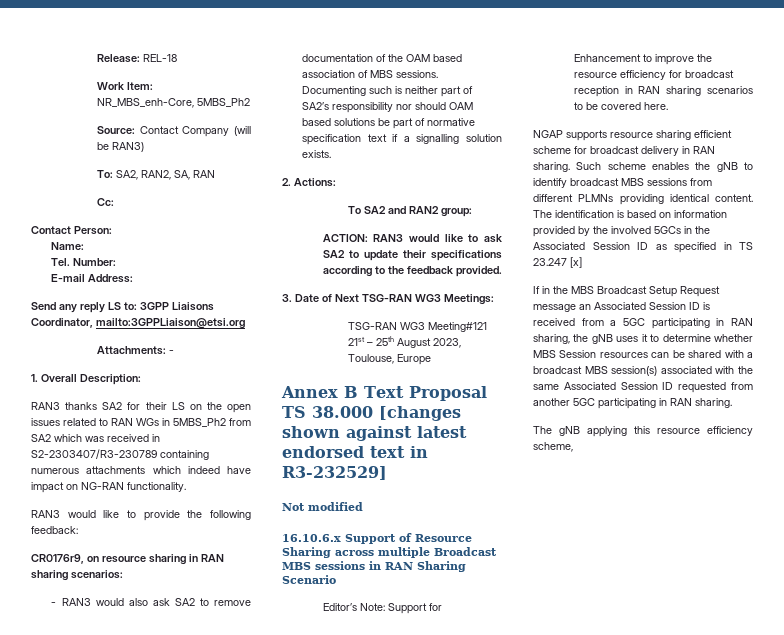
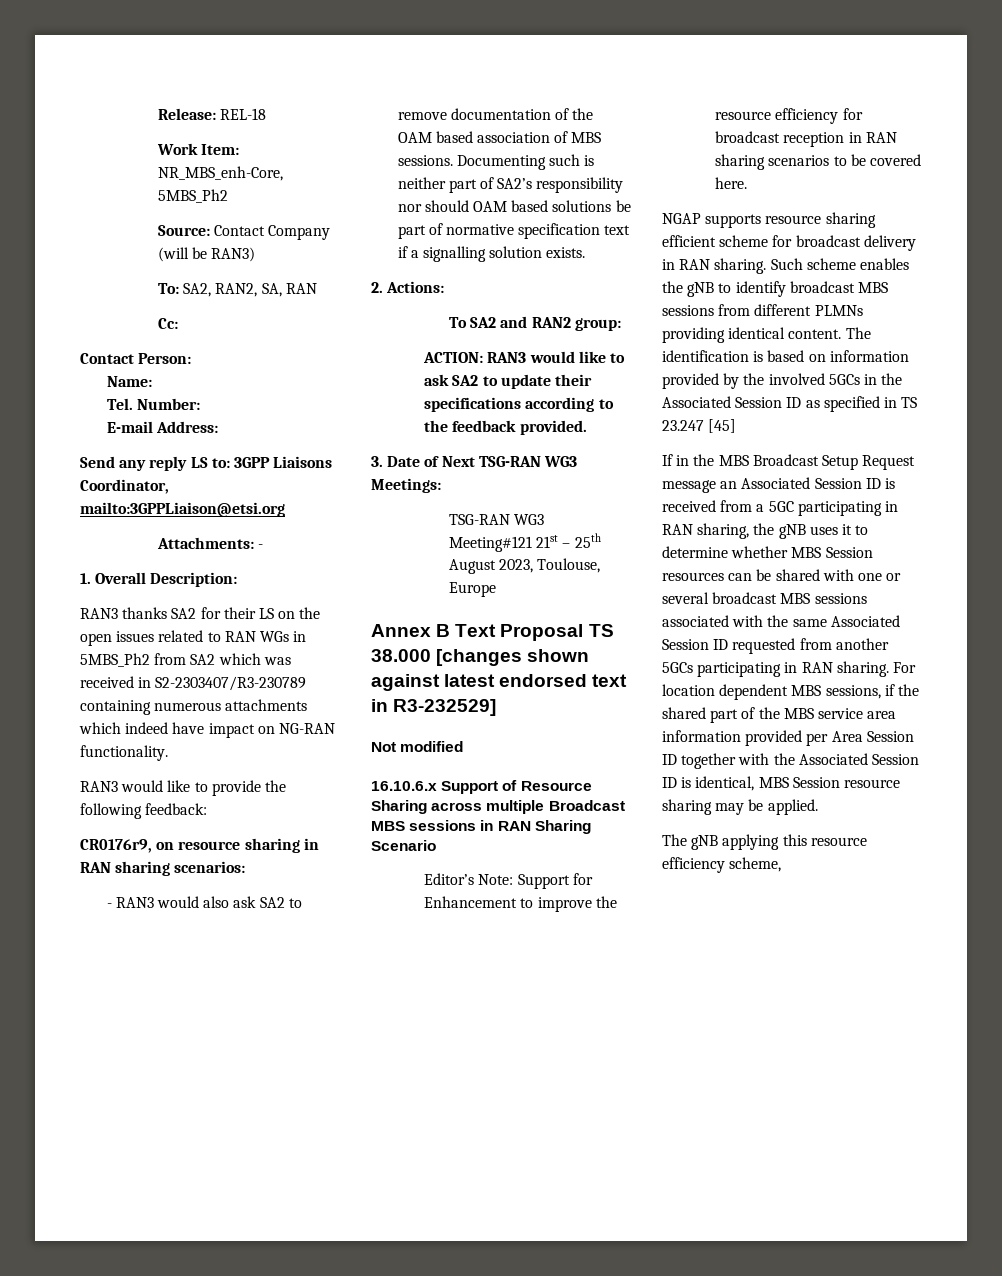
[570,257,582,268] [x] -> [708,419,737,433] [45]
[747,352,753,358] [533,366,658,376] a broadcast MBS session(s) -> [857,573,902,581] [662,592,867,604] one or several broadcast MBS sessions
[573,398,595,406] 5GC -> [662,662,693,673] 5GCs
(732, 403) none -> [892,662,916,673] [662,684,919,700] [662,707,897,723] [662,730,914,746] [662,753,919,769] [662,776,900,791] [662,799,818,815] For location dependent MBS sessions, if the shared part of the MBS service area information provided per Area Session ID together with the Associated Session ID is identical, MBS Session resource sharing may be applied.

